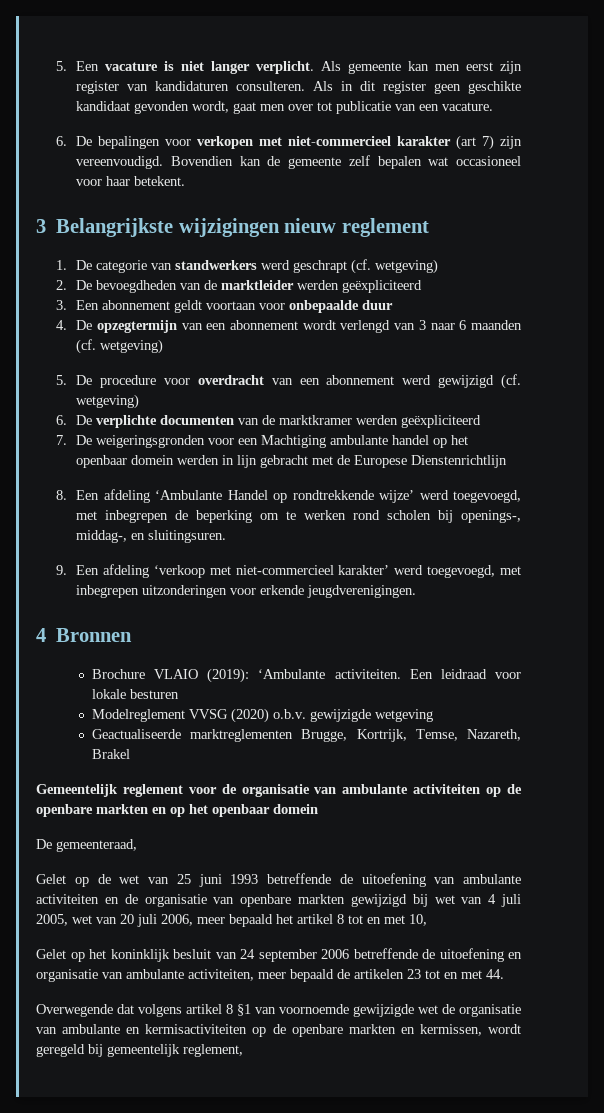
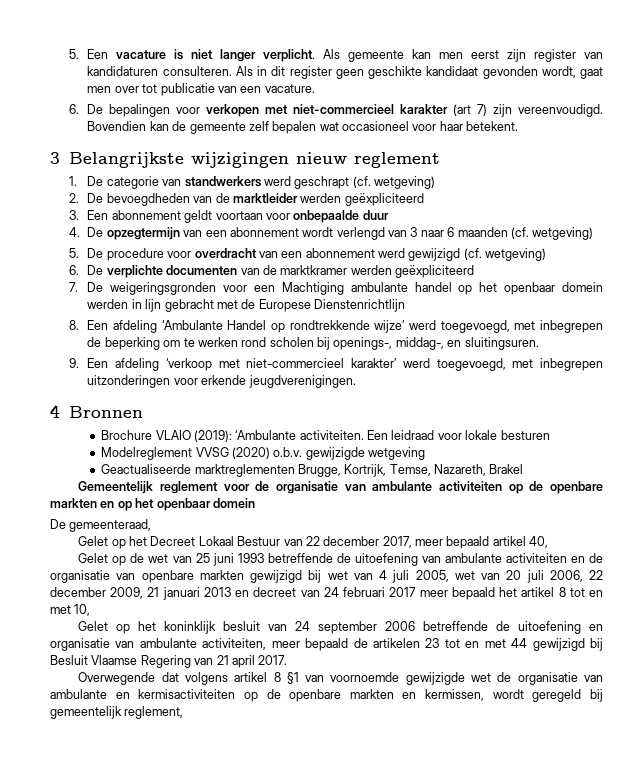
(137, 845) none -> [78,536,549,549] // Gelet op het Decreet Lokaal Bestuur van 22 december 2017, meer bepaald artikel 40,
(193, 920) none -> [589,570,603,580] [50,587,417,600] 22 december 2009, 21 januari 2013 en decreet van 24 februari 2017
[486,969,504,979] 44. -> [511,638,604,651] [50,655,288,668] 44 gewijzigd bij Besluit Vlaamse Regering van 21 april 2017.

